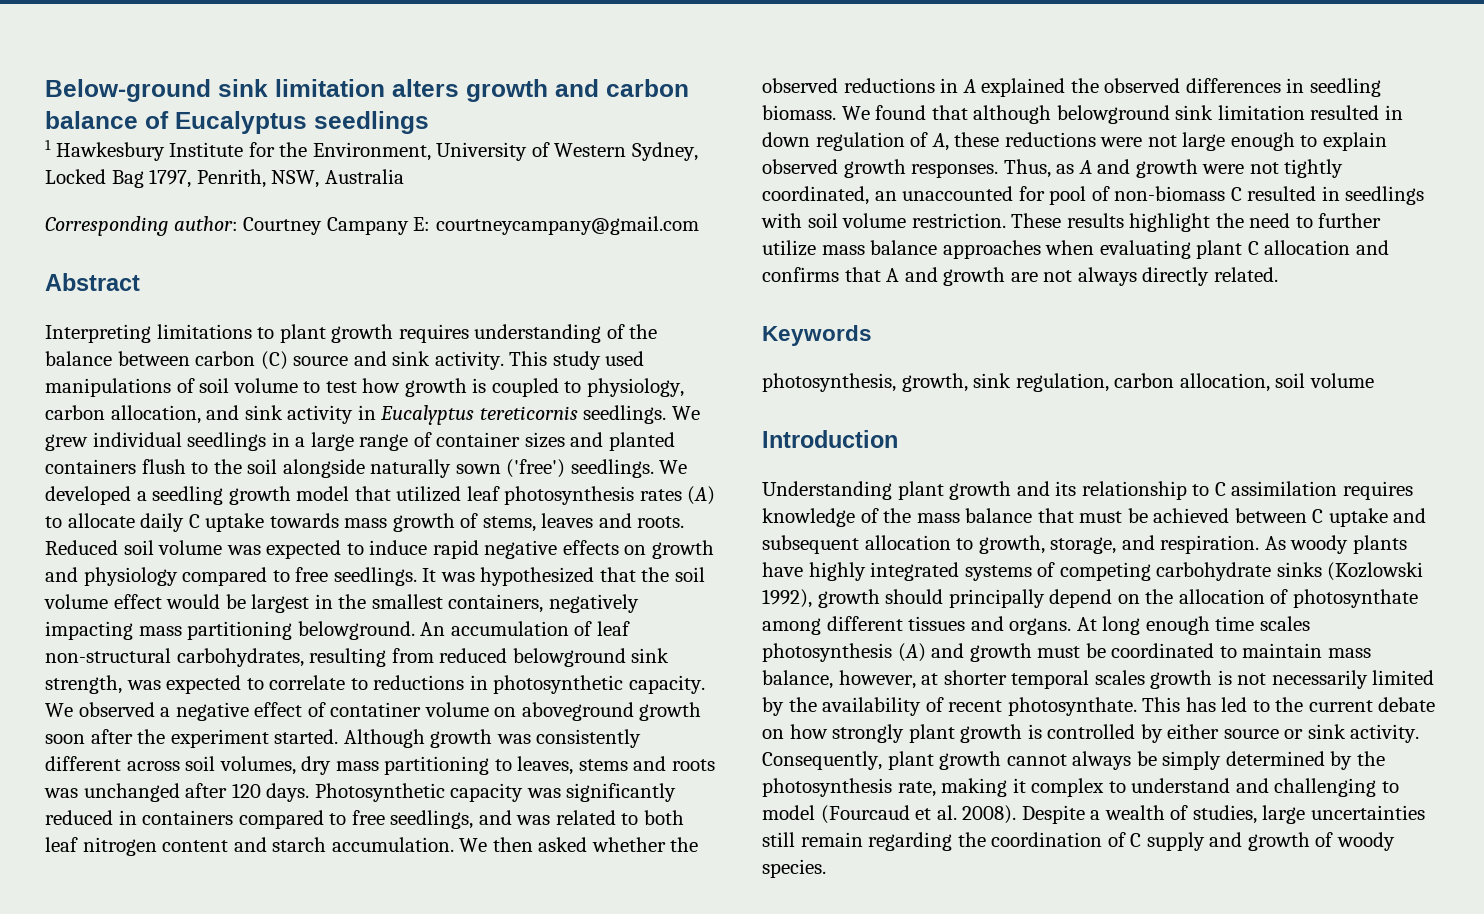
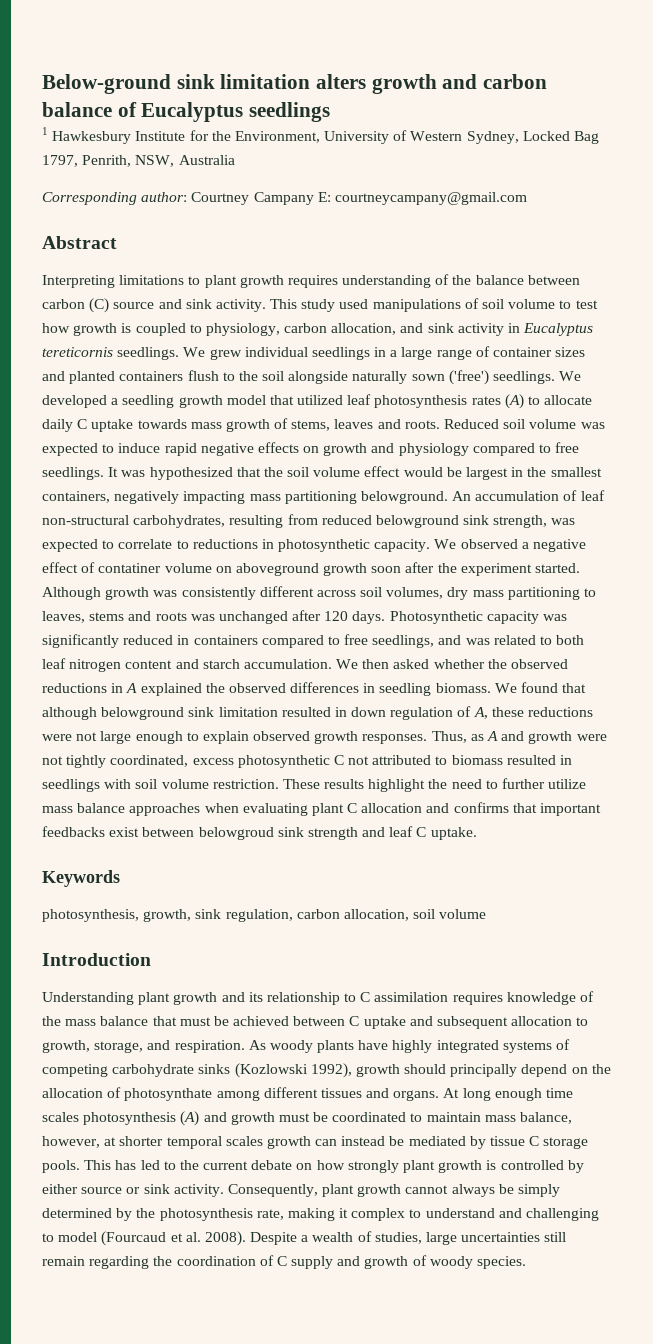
[874,186,1242,205] an unaccounted for pool of non-biomass C -> [192,755,503,768] excess photosynthetic C not attributed to biomass
[886,267,1278,286] A and growth are not always directly related. -> [540,803,602,816] [42,826,477,840] important feedbacks exist between belowgroud sink strength and leaf C uptake.
[1217,670,1435,689] [762,697,1137,716] is not necessarily limited by the availability of recent photosynthate. -> [315,1136,589,1149] [42,1160,80,1173] can instead be mediated by tissue C storage pools.

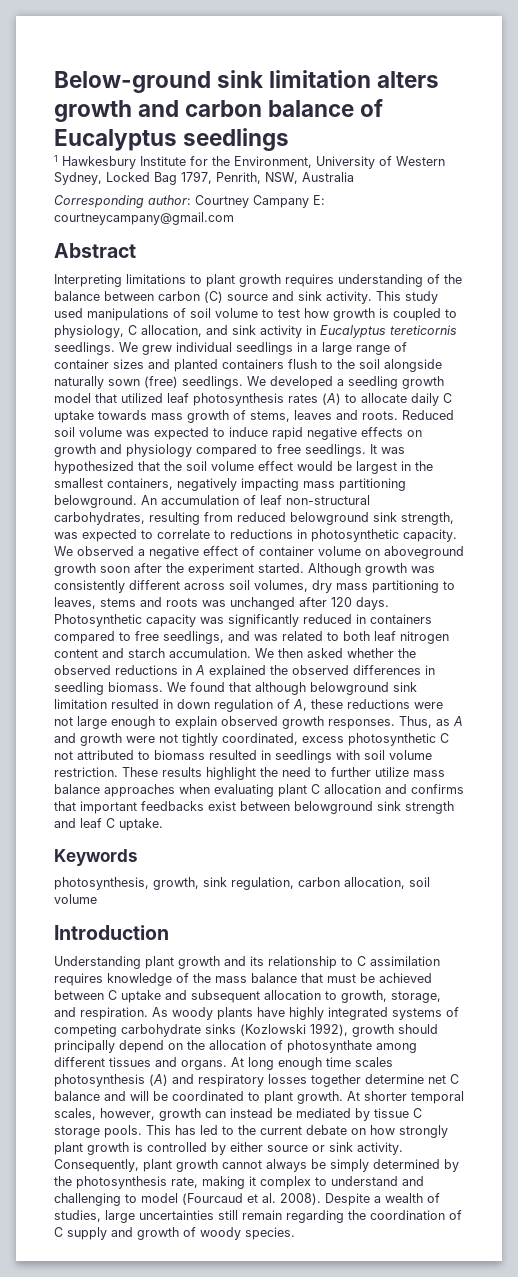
[284,323,328,333] carbon -> [128,325,137,335] C
[448,370,489,385] ('free') -> [144,376,178,388] (free)
[98,563,162,573] contatiner -> [259,546,314,556] container
[198,827,274,840] belowgroud -> [294,801,373,814] belowground
[230,1112,573,1125] [42,1136,263,1149] growth must be coordinated to maintain mass balance, however, at shorter temporal scales -> [198,1074,459,1087] [54,1091,464,1104] [54,1108,155,1120] respiratory losses together determine net C balance and will be coordinated to plant growth. At shorter temporal scales, however,

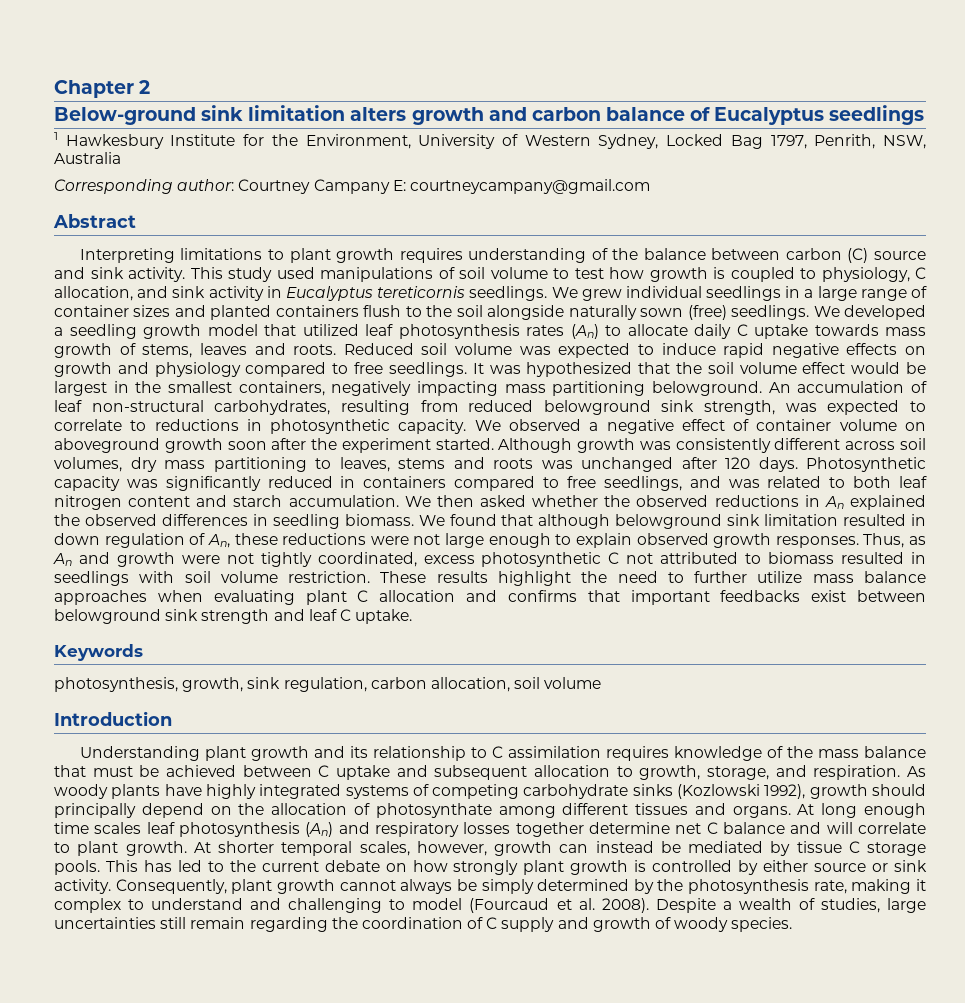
(54, 82) none -> [54,80,151,98] Chapter 2 //
[322,393,341,405] (A) -> [570,324,599,339] (An)
[195,665,205,675] A -> [824,496,844,509] An
[293,699,307,711] A, -> [207,534,230,548] An,
[453,716,463,726] A -> [53,553,72,566] An
[54,1074,168,1087] photosynthesis (A) -> [146,822,334,837] leaf photosynthesis (An)
[153,1091,244,1101] be coordinated -> [858,822,927,834] correlate

